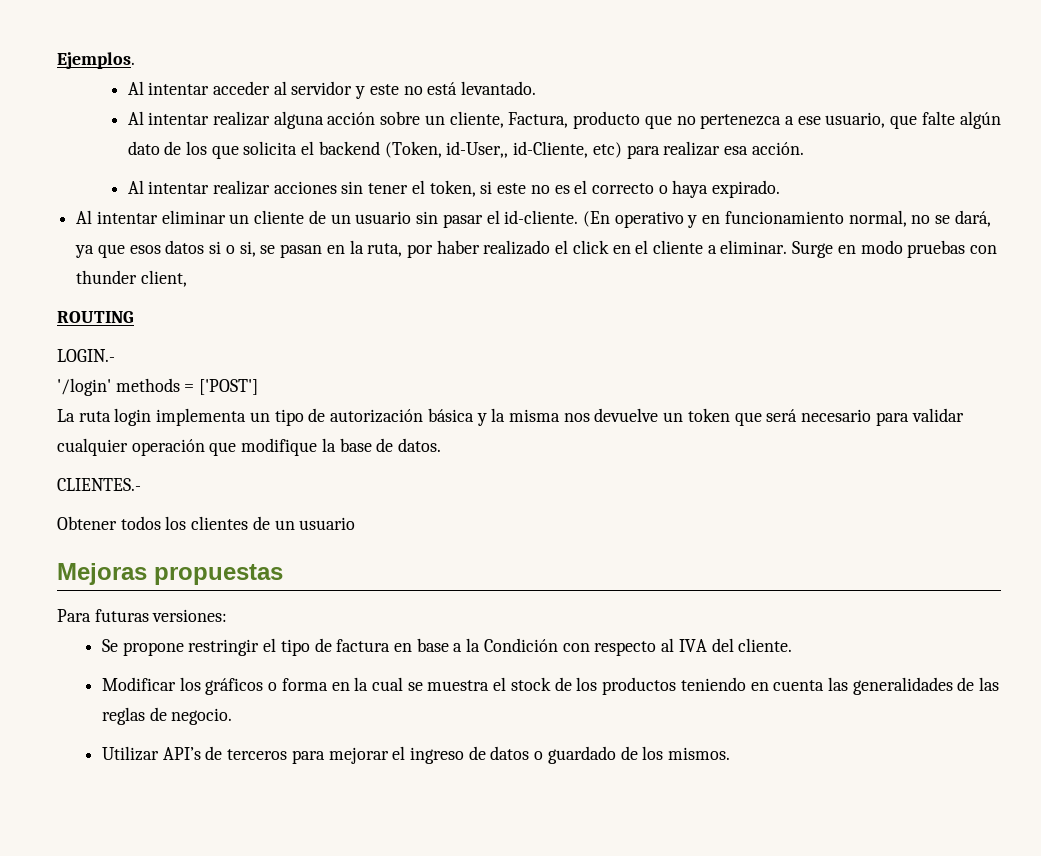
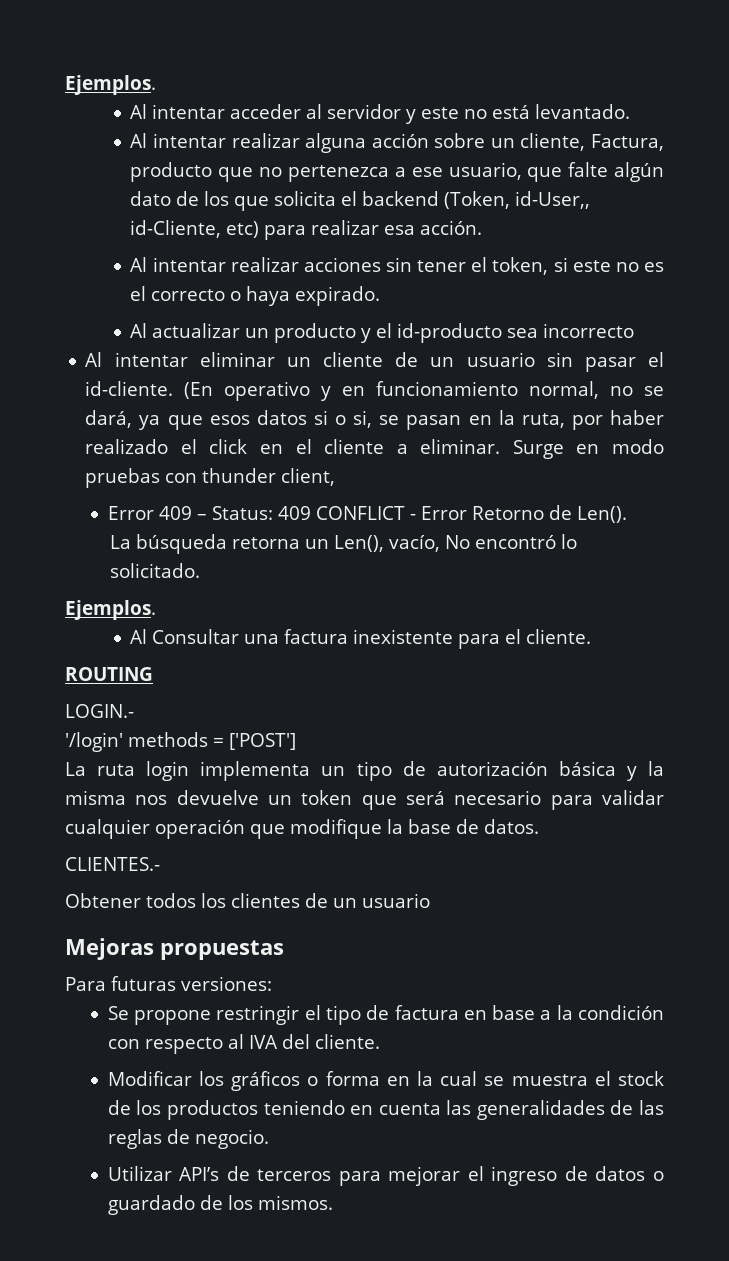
(781, 189) none -> [130,323,635,343] // Al actualizar un producto y el id-producto sea incorrecto
(187, 278) none -> [107,505,627,523] [110,534,578,554] [110,563,201,578] [65,600,156,620] [130,629,592,649] // Error 409 – Status: 409 CONFLICT - Error Retorno de Len(). // La búsqueda retorna un Len(), vacío, No encontró lo solicitado. // Ejemplos. // Al Consultar una factura inexistente para el cliente.
[483,638,558,652] Condición -> [578,1005,664,1020] condición

